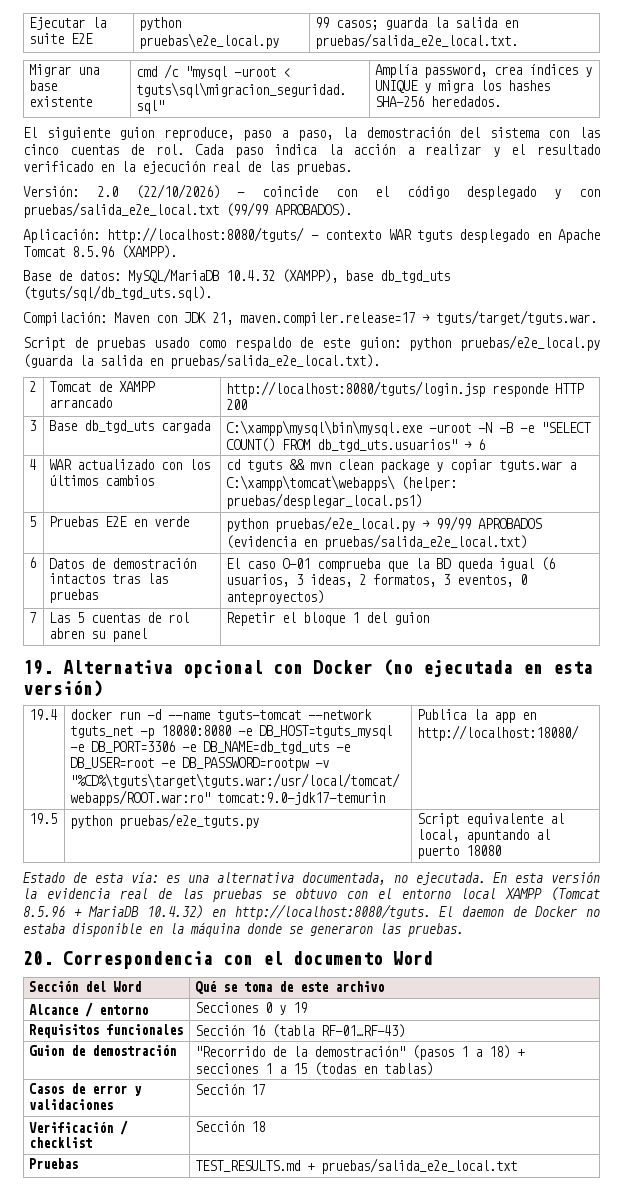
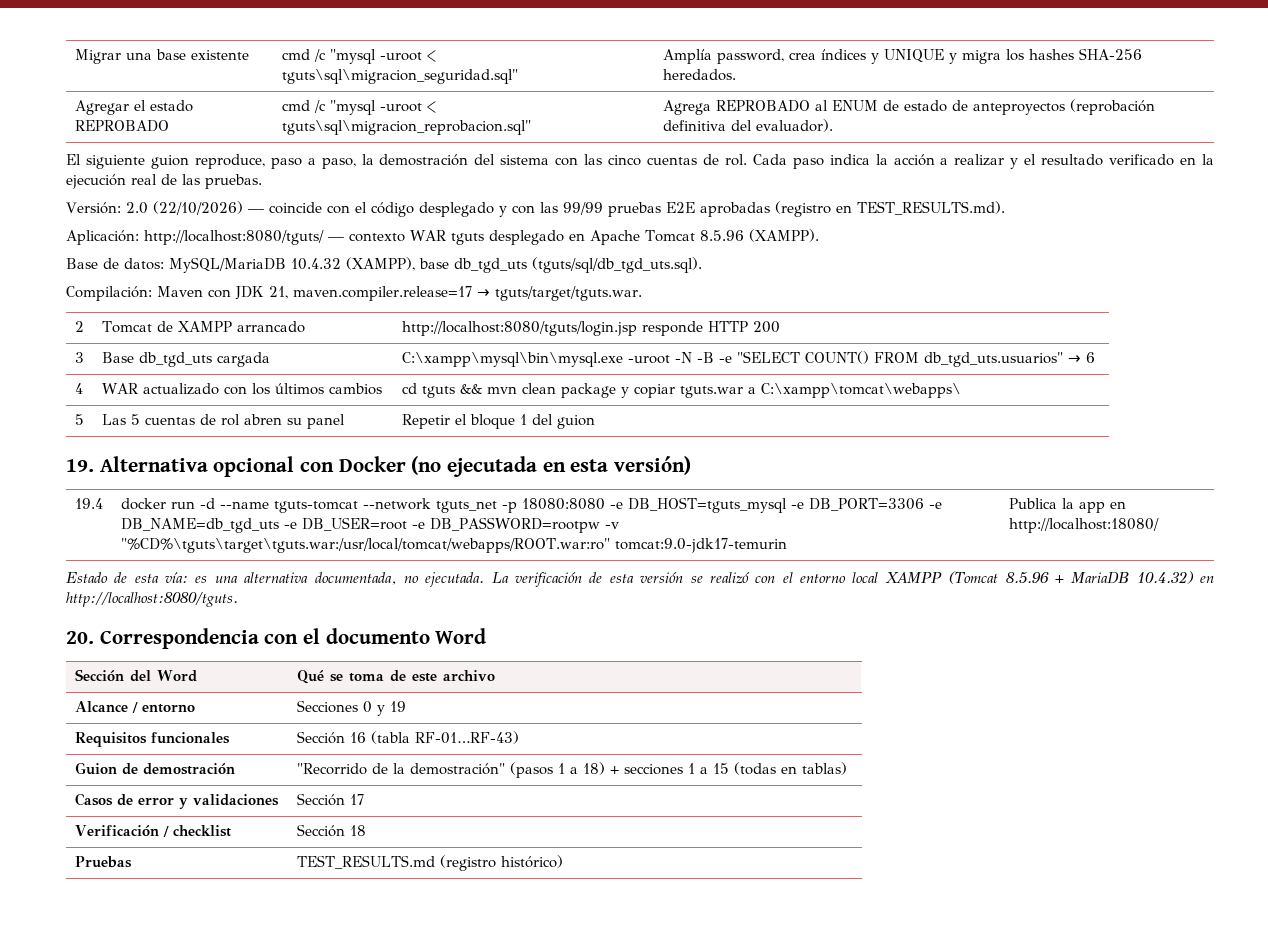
[29,17,107,30] [29,33,94,44] [139,17,182,31] [139,33,280,49] [315,17,519,30] [315,33,519,49] Ejecutar la suite E2E | python pruebas\e2e_local.py | 99 casos; guarda la salida en pruebas/salida_e2e_local.txt. // -> (74, 56) none
(502, 101) none -> [74,100,193,115] [74,120,169,132] [281,100,436,115] [281,120,531,135] [662,99,1155,115] [662,119,833,132] // Agregar el estado REPROBADO | cmd /c "mysql -uroot < tguts\sql\migracion_reprobacion.sql" | Agrega REPROBADO al ENUM de estado de anteproyectos (reprobación definitiva del evaluador).
[23,202,352,218] pruebas/salida_e2e_local.txt (99/99 APROBADOS). -> [539,201,1005,217] las 99/99 pruebas E2E aprobadas (registro en TEST_RESULTS.md).
[23,335,600,351] [23,353,380,369] // Script de pruebas usado como respaldo de este guion: python pruebas/e2e_local.py (guarda la salida en pruebas/salida_e2e_local.txt). -> (642, 293) none
[401,476,458,491] [226,493,423,509] [29,516,37,527] [49,516,190,527] [226,516,543,532] [226,534,528,550] [29,557,37,568] [49,557,197,569] [49,573,169,584] [49,589,99,603] [226,557,556,572] [226,574,528,587] [226,590,325,605] [29,612,37,623] (helper: pruebas/desplegar_local.ps1) // 5 | Pruebas E2E en verde | python pruebas/e2e_local.py → 99/99 APROBADOS (evidencia en pruebas/salida_e2e_local.txt) // 6 | Datos de demostración intactos tras las pruebas | El caso O-01 comprueba que la BD queda igual (6 usuarios, 3 ideas, 2 formatos, 3 eventos, 0 anteproyectos) // 7 -> [74,414,84,425] // 5
[29,813,58,824] [70,813,260,829] [417,813,565,827] [417,829,551,843] [417,845,502,859] // 19.5 | python pruebas/e2e_tguts.py | Script equivalente al local, apuntando al puerto 18080 -> (1159, 525) none
[493,871,600,883] [23,888,338,902] En esta versión la evidencia real de las pruebas se obtuvo -> [491,572,750,587] La verificación de esta versión se realizó
[439,906,600,917] [23,922,464,937] El daemon de Docker no estaba disponible en la máquina donde se generaron las pruebas. -> (238, 599) none
[307,1158,518,1174] + pruebas/salida_e2e_local.txt -> [439,855,563,871] (registro histórico)

